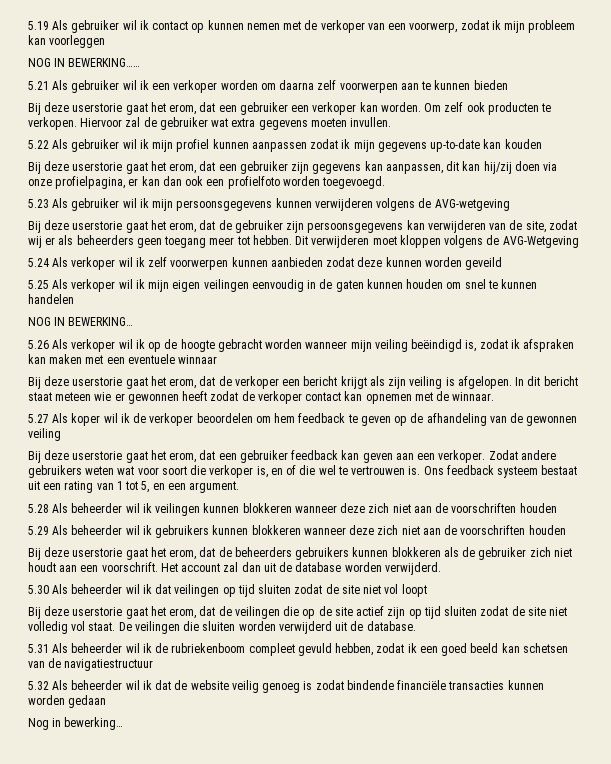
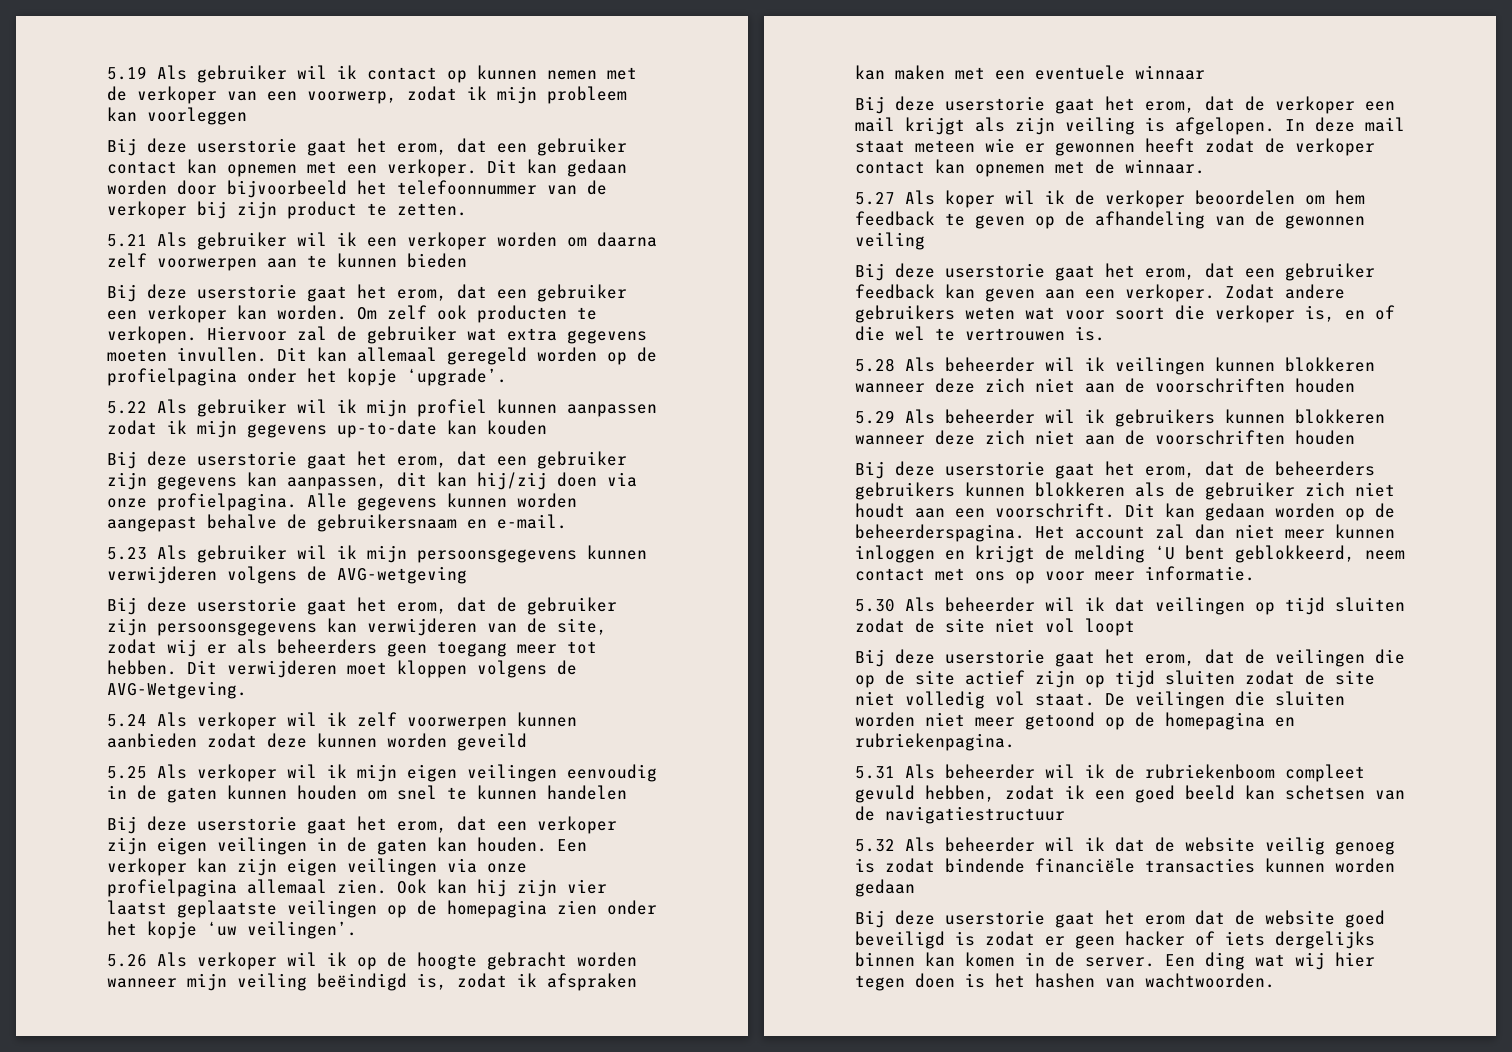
[28,58,141,67] NOG IN BEWERKING…… -> [107,138,627,156] [107,159,627,177] [107,180,607,198] [107,201,467,219] Bij deze userstorie gaat het erom, dat een gebruiker contact kan opnemen met een verkoper. Dit kan gedaan worden door bijvoorbeeld het telefoonnummer van de verkoper bij zijn product te zetten.
(392, 122) none -> [277,347,657,365] [107,368,507,386] Dit kan allemaal geregeld worden op de profielpagina onder het kopje ‘upgrade’.
[55,176,386,189] profielpagina, er kan dan ook een profielfoto worden toegevoegd. -> [157,493,577,511] [107,514,567,532] profielpagina. Alle gegevens kunnen worden aangepast behalve de gebruikersnaam en e-mail.
[502,236,579,248] AVG-Wetgeving -> [107,681,247,699] AVG-Wetgeving.
[28,317,134,326] NOG IN BEWERKING… -> [107,816,617,834] [107,837,587,855] [107,858,527,876] [107,879,607,897] [107,900,657,918] [107,921,357,939] Bij deze userstorie gaat het erom, dat een verkoper zijn eigen veilingen in de gaten kan houden. Een verkoper kan zijn eigen veilingen via onze profielpagina allemaal zien. Ook kan hij zijn vier laatst geplaatste veilingen op de homepagina zien onder het kopje ‘uw veilingen’.
[303,376,338,386] bericht -> [855,117,895,132] mail
[527,376,578,386] dit bericht -> [1315,117,1405,132] deze mail
[423,465,578,478] [28,481,240,493] Ons feedback systeem bestaat uit een rating van 1 tot 5, en een argument. -> (1105, 333) none
[160,562,441,575] Het account zal dan uit de database worden verwijderd. -> [1125,503,1395,521] [855,524,1395,542] [855,545,1405,563] [855,566,1255,584] Dit kan gedaan worden op de beheerderspagina. Het account zal dan niet meer kunnen inloggen en krijgt de melding ‘U bent geblokkeerd, neem contact met ons op voor meer informatie.
[278,621,416,634] verwijderd uit de database. -> [925,712,1295,730] [855,733,1015,751] niet meer getoond op de homepagina en rubriekenpagina.
[28,717,124,730] Nog in bewerking… -> [855,910,1385,928] [855,931,1375,949] [855,952,1375,970] [855,973,1275,991] Bij deze userstorie gaat het erom dat de website goed beveiligd is zodat er geen hacker of iets dergelijks binnen kan komen in de server. Een ding wat wij hier tegen doen is het hashen van wachtwoorden.

